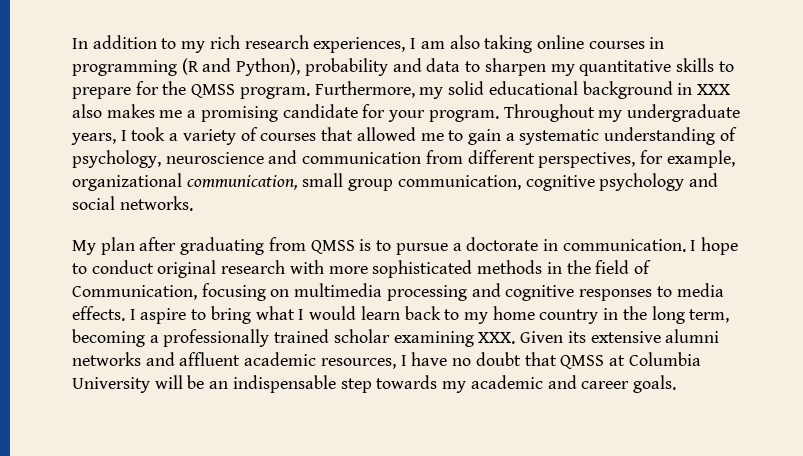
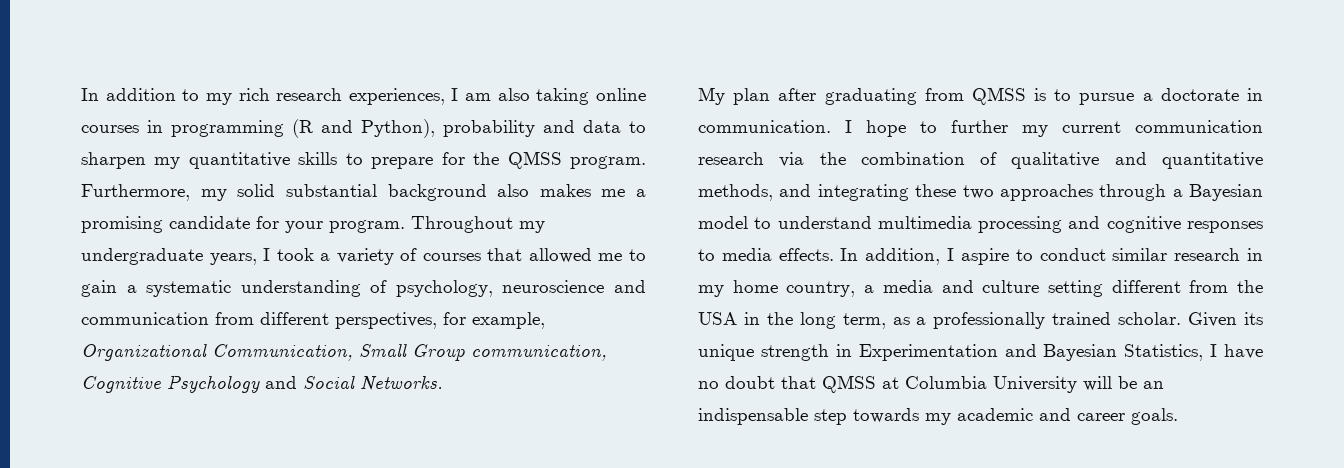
[488,81,730,99] educational background in XXX -> [285,184,487,201] substantial background
[72,173,719,191] [72,196,193,211] organizational communication, small group communication, cognitive psychology and social networks. -> [81,344,607,361] [81,375,443,393] Organizational Communication, Small Group communication, Cognitive Psychology and Social Networks.
[91,260,651,278] [72,283,290,301] conduct original research with more sophisticated methods in the field of Communication, focusing on -> [951,120,1263,137] [698,152,1263,169] [698,184,1263,201] [698,216,872,229] further my current communication research via the combination of qualitative and quantitative methods, and integrating these two approaches through a Bayesian model to understand
(125, 313) none -> [840,248,941,265] In addition,
[210,306,599,324] bring what I would learn back to my home country -> [1039,248,1263,261] [698,280,1263,297] [698,312,737,325] conduct similar research in my home country, a media and culture setting different from the USA
[72,329,145,347] becoming -> [892,317,910,325] as
[333,329,720,347] [72,352,396,369] scholar examining XXX. Given its extensive alumni networks and affluent academic resources, -> [1118,312,1263,327] [698,344,1204,361] scholar. Given its unique strength in Experimentation and Bayesian Statistics,

